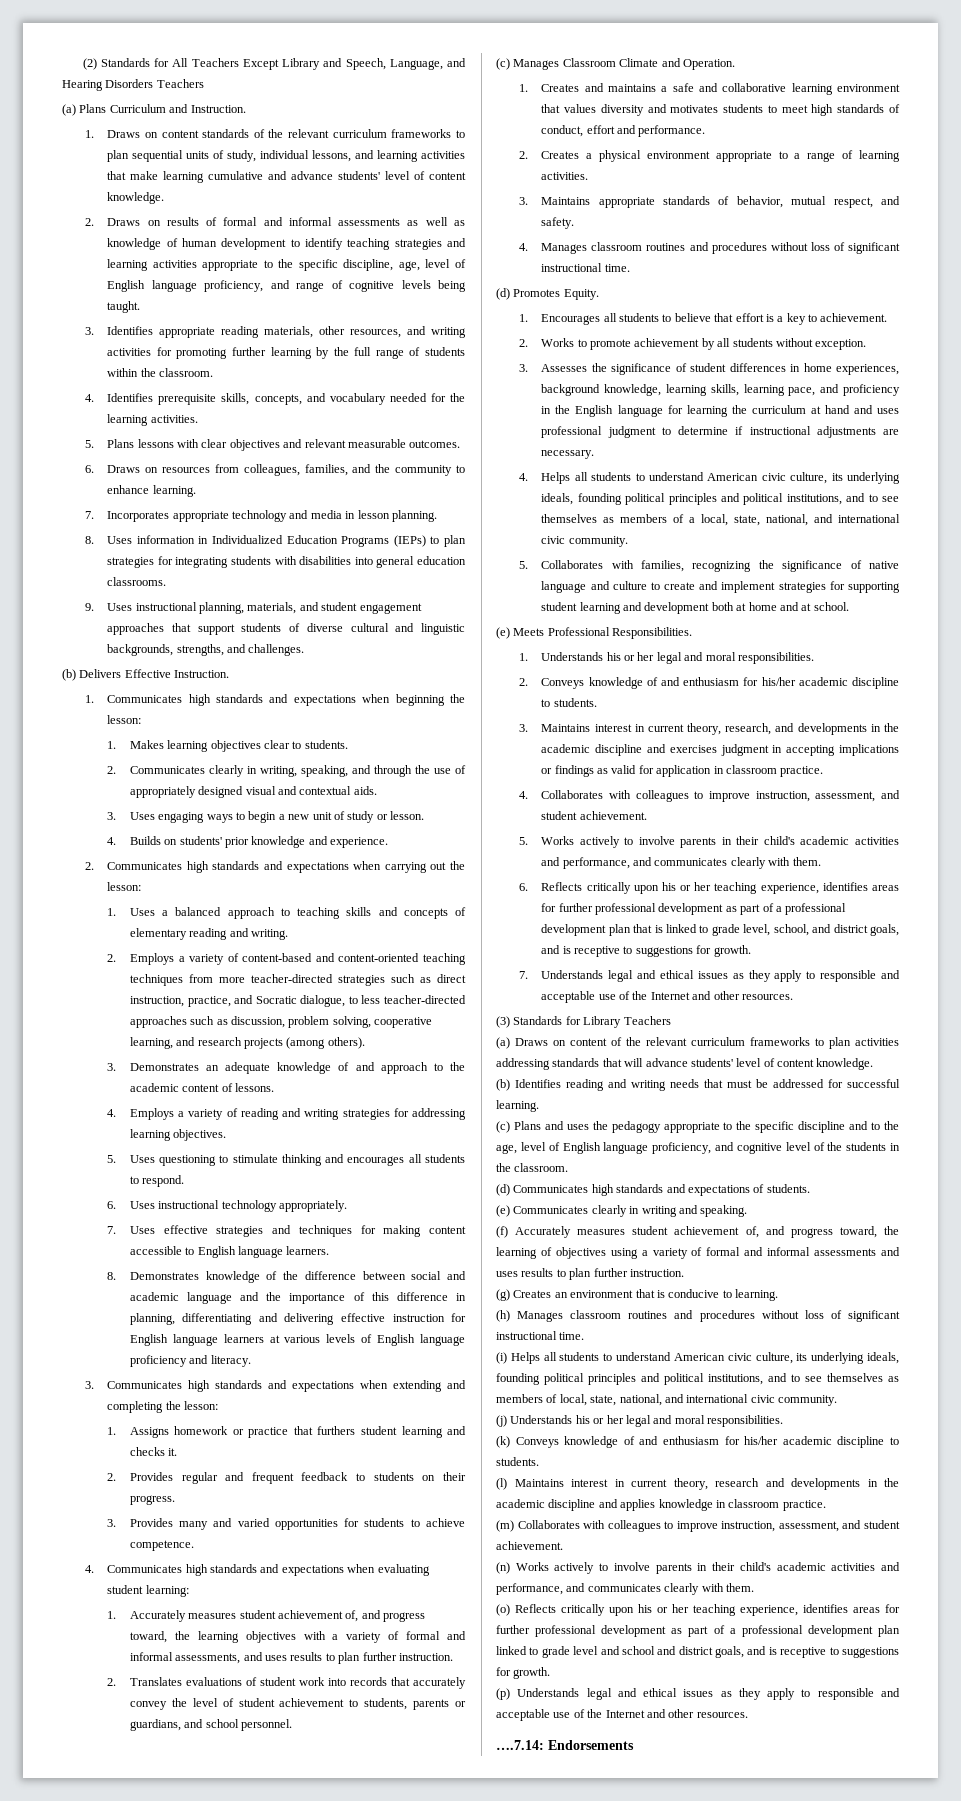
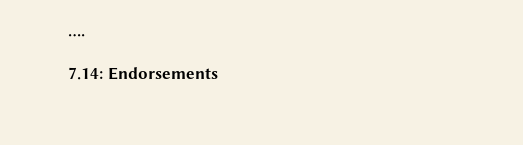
[82,58,466,70] [62,79,204,91] [62,104,246,116] [84,129,466,138] [107,150,465,162] [107,171,466,183] [107,192,165,204] [84,217,465,226] [107,238,466,250] [107,259,466,271] [107,280,466,292] [107,301,141,313] [84,326,466,338] [107,347,465,359] [107,368,214,377] [84,393,465,405] [107,414,198,426] [84,439,461,451] [84,464,466,476] [107,485,196,497] [84,510,437,522] [84,535,466,547] [107,556,466,568] [107,577,167,586] [84,602,422,614] [107,623,465,635] [107,644,305,656] [62,669,230,681] [84,694,465,706] [107,715,142,724] [107,740,348,752] [107,765,467,777] [129,786,377,798] [107,811,425,823] [107,836,389,848] [84,861,465,873] [107,882,142,891] [107,907,467,919] [129,928,289,940] [107,953,467,965] [129,974,467,986] [129,995,467,1007] [129,1016,433,1028] [129,1037,365,1049] [107,1062,466,1074] [129,1083,275,1092] [107,1108,467,1120] [129,1129,227,1141] [107,1154,465,1166] [129,1175,185,1187] [107,1200,348,1212] [107,1225,466,1237] [129,1246,330,1258] [107,1271,466,1283] [129,1292,466,1304] [129,1313,466,1325] [129,1334,465,1346] [129,1355,251,1367] [84,1380,466,1392] [107,1401,219,1413] [107,1426,467,1438] [129,1447,178,1456] [107,1472,466,1484] [129,1495,175,1505] [107,1518,465,1530] [129,1540,194,1551] [84,1564,430,1576] [107,1585,189,1597] [107,1610,426,1622] [129,1631,466,1643] [129,1652,453,1664] [107,1677,466,1689] [129,1698,466,1710] [129,1719,293,1731] [496,58,735,70] [518,83,900,95] [541,104,900,116] [541,125,706,137] [518,150,900,162] [541,172,589,180] [518,196,900,208] [541,217,575,229] [518,242,900,254] [541,263,630,272] [496,288,599,300] [518,313,888,325] [518,338,867,350] [518,363,899,375] [541,384,900,396] [541,405,899,417] [541,426,899,438] [541,450,595,459] [518,472,900,484] [541,493,899,505] [541,514,900,526] [541,536,628,547] [518,560,899,572] [541,581,900,593] [541,602,849,614] [496,627,693,639] [518,652,814,664] [518,677,899,689] [541,698,597,707] [518,723,899,735] [541,744,899,756] [541,765,824,777] [518,790,900,802] [541,811,647,820] [518,836,899,848] [541,857,821,869] [518,882,899,894] [541,903,847,915] [541,924,899,936] [541,945,751,957] [518,970,900,982] [541,991,793,1003] [496,1016,671,1028] [496,1037,899,1049] [496,1058,874,1070] [496,1079,900,1091] [496,1100,539,1112] [496,1121,899,1133] [496,1142,900,1154] [496,1163,569,1172] [496,1184,810,1196] [496,1205,748,1217] [496,1226,899,1238] [496,1247,900,1259] [496,1268,684,1280] [496,1289,778,1301] [496,1310,900,1322] [496,1331,585,1340] [496,1352,899,1364] [496,1373,899,1385] [496,1394,837,1406] [496,1415,783,1427] [496,1436,899,1448] [496,1457,539,1466] [496,1478,899,1490] [496,1499,826,1511] [496,1520,900,1532] [496,1541,563,1550] [496,1562,900,1574] [496,1583,754,1595] [496,1604,900,1616] [496,1625,900,1637] [496,1646,899,1658] [496,1667,551,1679] [496,1688,900,1700] [496,1709,748,1721] [496,1740,544,1750] (2) Standards for All Teachers Except Library and Speech, Language, and Hearing Disorders Teachers // (a) Plans Curriculum and Instruction. // 1. Draws on content standards of the relevant curriculum frameworks to plan sequential units of study, individual lessons, and learning activities that make learning cumulative and advance students' level of content knowledge. // 2. Draws on results of formal and informal assessments as well as knowledge of human development to identify teaching strategies and learning activities appropriate to the specific discipline, age, level of English language proficiency, and range of cognitive levels being taught. // 3. Identifies appropriate reading materials, other resources, and writing activities for promoting further learning by the full range of students within the classroom. // 4. Identifies prerequisite skills, concepts, and vocabulary needed for the learning activities. // 5. Plans lessons with clear objectives and relevant measurable outcomes. // 6. Draws on resources from colleagues, families, and the community to enhance learning. // 7. Incorporates appropriate technology and media in lesson planning. // 8. Uses information in Individualized Education Programs (IEPs) to plan strategies for integrating students with disabilities into general education classrooms. // 9. Uses instructional planning, materials, and student engagement approaches that support students of diverse cultural and linguistic backgrounds, strengths, and challenges. // (b) Delivers Effective Instruction. // 1. Communicates high standards and expectations when beginning the lesson: // 1. Makes learning objectives clear to students. // 2. Communicates clearly in writing, speaking, and through the use of appropriately designed visual and contextual aids. // 3. Uses engaging ways to begin a new unit of study or lesson. // 4. Builds on students' prior knowledge and experience. // 2. Communicates high standards and expectations when carrying out the lesson: // 1. Uses a balanced approach to teaching skills and concepts of elementary reading and writing. // 2. Employs a variety of content-based and content-oriented teaching techniques from more teacher-directed strategies such as direct instruction, practice, and Socratic dialogue, to less teacher-directed approaches such as discussion, problem solving, cooperative learning, and research projects (among others). // 3. Demonstrates an adequate knowledge of and approach to the academic content of lessons. // 4. Employs a variety of reading and writing strategies for addressing learning objectives. // 5. Uses questioning to stimulate thinking and encourages all students to respond. // 6. Uses instructional technology appropriately. // 7. Uses effective strategies and techniques for making content accessible to English language learners. // 8. Demonstrates knowledge of the difference between social and academic language and the importance of this difference in planning, differentiating and delivering effective instruction for English language learners at various levels of English language proficiency and literacy. // 3. Communicates high standards and expectations when extending and completing the lesson: // 1. Assigns homework or practice that furthers student learning and checks it. // 2. Provides regular and frequent feedback to students on their progress. // 3. Provides many and varied opportunities for students to achieve competence. // 4. Communicates high standards and expectations when evaluating student learning: // 1. Accurately measures student achievement of, and progress toward, the learning objectives with a variety of formal and informal assessments, and uses results to plan further instruction. // 2. Translates evaluations of student work into records that accurately convey the level of student achievement to students, parents or guardians, and school personnel. // (c) Manages Classroom Climate and Operation. // 1. Creates and maintains a safe and collaborative learning environment that values diversity and motivates students to meet high standards of conduct, effort and performance. // 2. Creates a physical environment appropriate to a range of learning activities. // 3. Maintains appropriate standards of behavior, mutual respect, and safety. // 4. Manages classroom routines and procedures without loss of significant instructional time. // (d) Promotes Equity. // 1. Encourages all students to believe that effort is a key to achievement. // 2. Works to promote achievement by all students without exception. // 3. Assesses the significance of student differences in home experiences, background knowledge, learning skills, learning pace, and proficiency in the English language for learning the curriculum at hand and uses professional judgment to determine if instructional adjustments are necessary. // 4. Helps all students to understand American civic culture, its underlying ideals, founding political principles and political institutions, and to see themselves as members of a local, state, national, and international civic community. // 5. Collaborates with families, recognizing the significance of native language and culture to create and implement strategies for supporting student learning and development both at home and at school. // (e) Meets Professional Responsibilities. // 1. Understands his or her legal and moral responsibilities. // 2. Conveys knowledge of and enthusiasm for his/her academic discipline to students. // 3. Maintains interest in current theory, research, and developments in the academic discipline and exercises judgment in accepting implications or findings as valid for application in classroom practice. // 4. Collaborates with colleagues to improve instruction, assessment, and student achievement. // 5. Works actively to involve parents in their child's academic activities and performance, and communicates clearly with them. // 6. Reflects critically upon his or her teaching experience, identifies areas for further professional development as part of a professional development plan that is linked to grade level, school, and district goals, and is receptive to suggestions for growth. // 7. Understands legal and ethical issues as they apply to responsible and acceptable use of the Internet and other resources. // (3) Standards for Library Teachers // (a) Draws on content of the relevant curriculum frameworks to plan activities addressing standards that will advance students' level of content knowledge. // (b) Identifies reading and writing needs that must be addressed for successful learning. // (c) Plans and uses the pedagogy appropriate to the specific discipline and to the age, level of English language proficiency, and cognitive level of the students in the classroom. // (d) Communicates high standards and expectations of students. // (e) Communicates clearly in writing and speaking. // (f) Accurately measures student achievement of, and progress toward, the learning of objectives using a variety of formal and informal assessments and uses results to plan further instruction. // (g) Creates an environment that is conducive to learning. // (h) Manages classroom routines and procedures without loss of significant instructional time. // (i) Helps all students to understand American civic culture, its underlying ideals, founding political principles and political institutions, and to see themselves as members of local, state, national, and international civic community. // (j) Understands his or her legal and moral responsibilities. // (k) Conveys knowledge of and enthusiasm for his/her academic discipline to students. // (l) Maintains interest in current theory, research and developments in the academic discipline and applies knowledge in classroom practice. // (m) Collaborates with colleagues to improve instruction, assessment, and student achievement. // (n) Works actively to involve parents in their child's academic activities and performance, and communicates clearly with them. // (o) Reflects critically upon his or her teaching experience, identifies areas for further professional development as part of a professional development plan linked to grade level and school and district goals, and is receptive to suggestions for growth. // (p) Understands legal and ethical issues as they apply to responsible and acceptable use of the Internet and other resources. // ….7.14: -> [68,34,85,37] [68,67,103,80] …. // 7.14:

